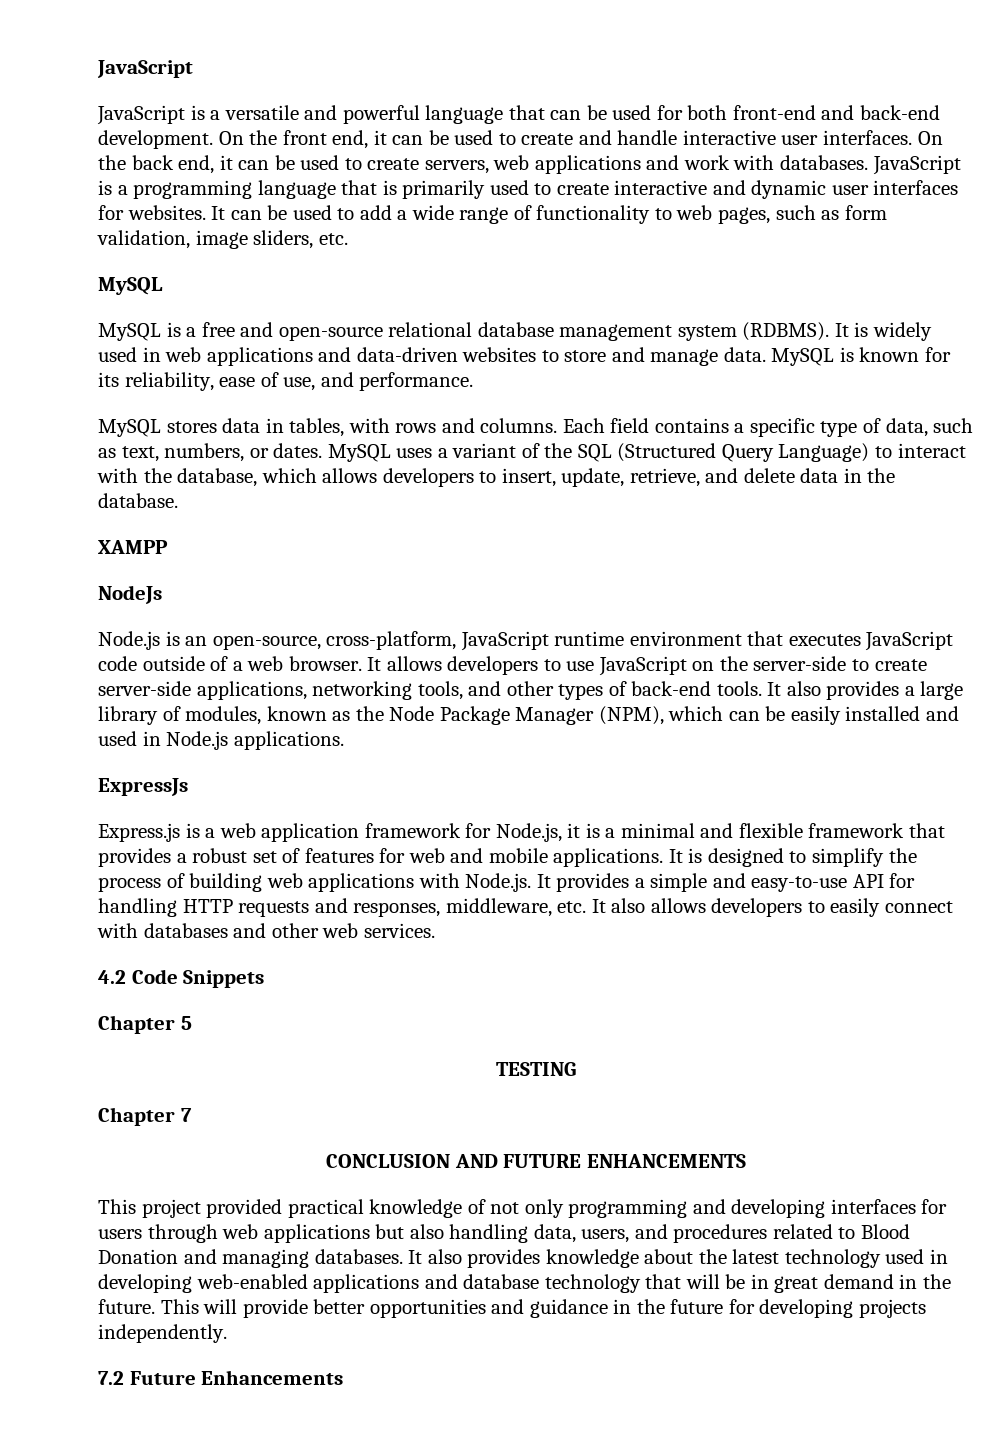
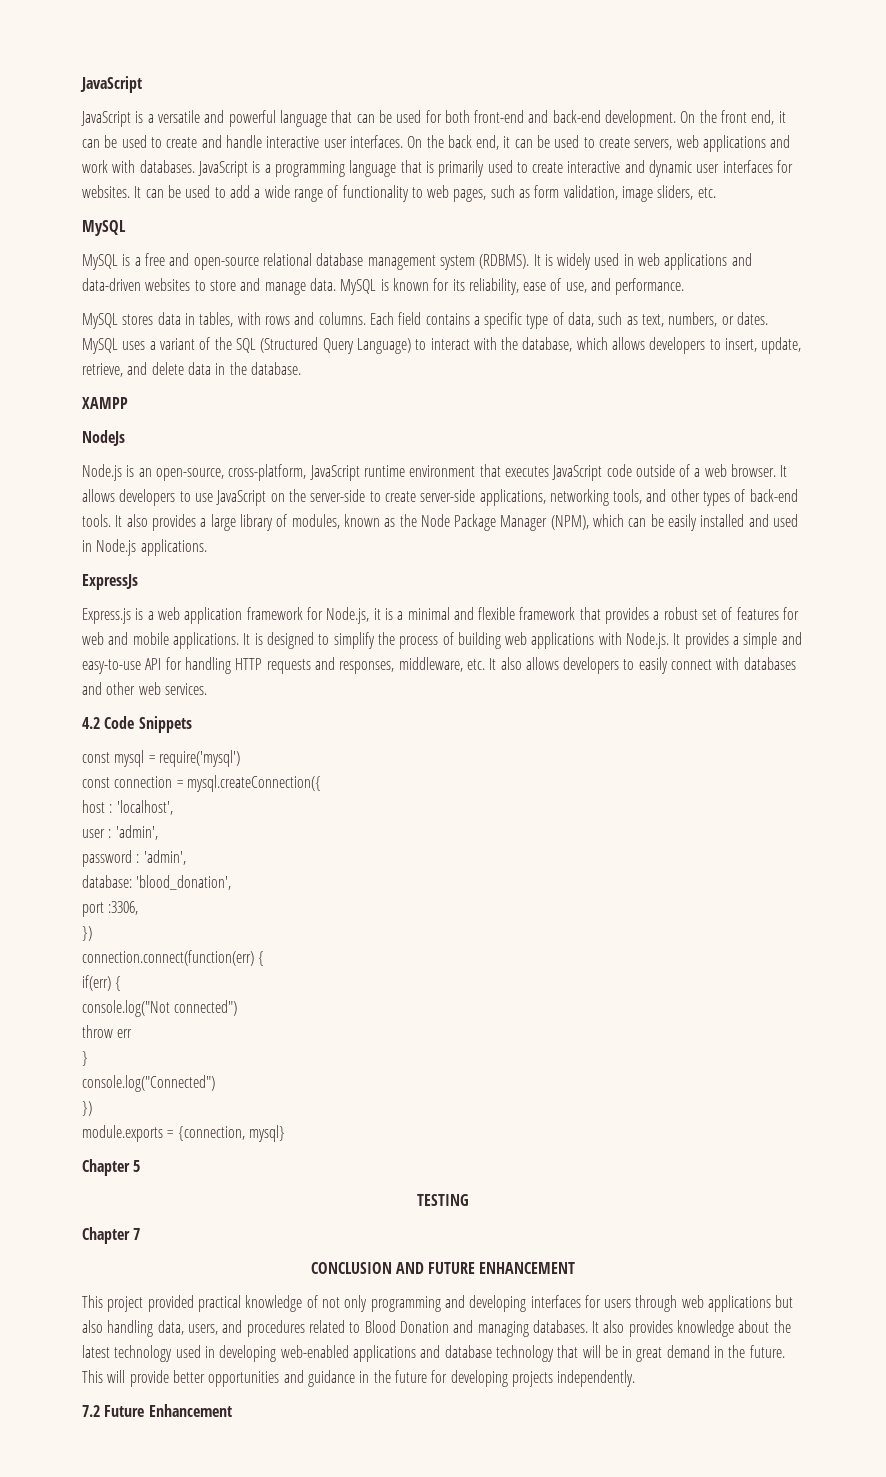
(265, 979) none -> [82,750,240,767] [82,775,321,792] [82,800,173,815] [82,825,158,840] [82,850,186,867] [82,875,232,890] [82,901,139,917] [82,926,92,941] [82,950,265,966] [82,975,122,991] [82,1000,238,1017] [82,1025,133,1038] [82,1051,88,1066] [82,1075,215,1092] [82,1101,92,1116] [82,1125,285,1142] // const mysql = require('mysql') // const connection = mysql.createConnection({ // host : 'localhost', // user : 'admin', // password : 'admin', // database: 'blood_donation', // port :3306, // }) // connection.connect(function(err) { // if(err) { // console.log("Not connected") // throw err // } // console.log("Connected") // }) // module.exports = {connection, mysql}
[586,1154,746,1168] ENHANCEMENTS -> [479,1262,576,1274] ENHANCEMENT
[201,1370,344,1385] Enhancements -> [148,1404,232,1417] Enhancement

